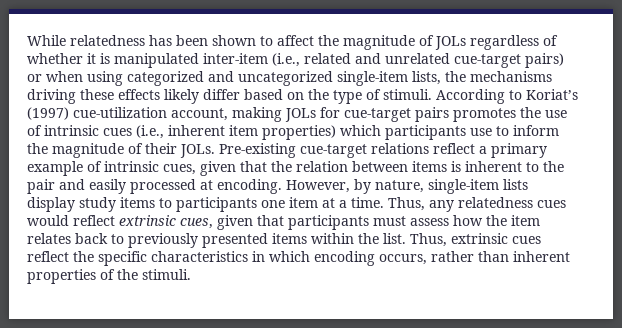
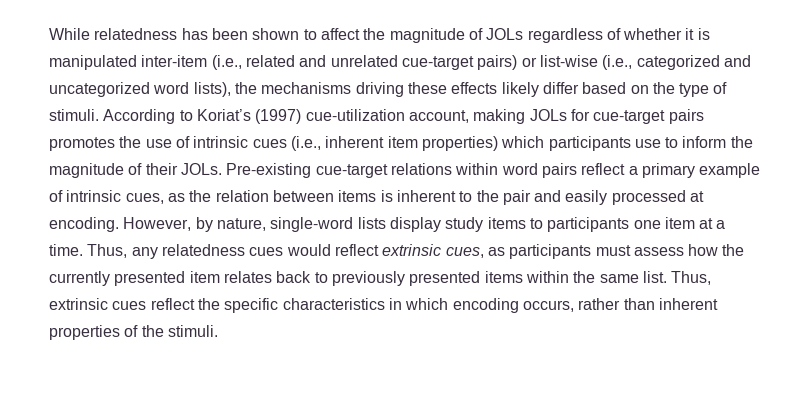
[46,71,123,86] when using -> [539,55,633,70] list-wise (i.e.,
[337,71,441,86] single-item lists, -> [153,82,231,97] word lists),
(429, 148) none -> [455,163,577,178] within word pairs
[200,161,267,176] given that -> [167,193,185,202] as
[428,179,499,194] single-item -> [270,217,354,232] single-word
[217,215,284,230] given that -> [487,247,505,256] as
(507, 220) none -> [49,271,186,286] currently presented
(379, 238) none -> [599,274,639,283] same

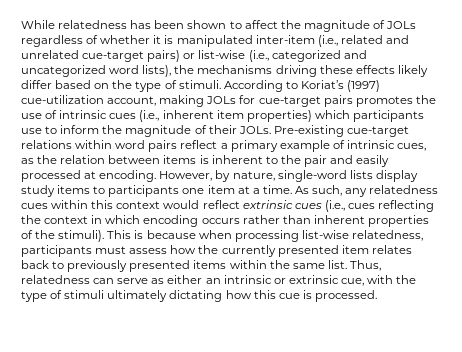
[87,244,128,258] Thus, -> [294,185,343,196] As such,
[286,244,505,258] would reflect extrinsic cues, as -> [51,200,435,212] [21,215,429,227] [21,230,423,242] within this context would reflect extrinsic cues (i.e., cues reflecting the context in which encoding occurs rather than inherent properties of the stimuli). This is because when processing list-wise relatedness,
[49,298,718,313] [49,325,218,340] extrinsic cues reflect the specific characteristics in which encoding occurs, rather than inherent properties of the stimuli. -> [21,275,417,286] [21,290,377,302] relatedness can serve as either an intrinsic or extrinsic cue, with the type of stimuli ultimately dictating how this cue is processed.

